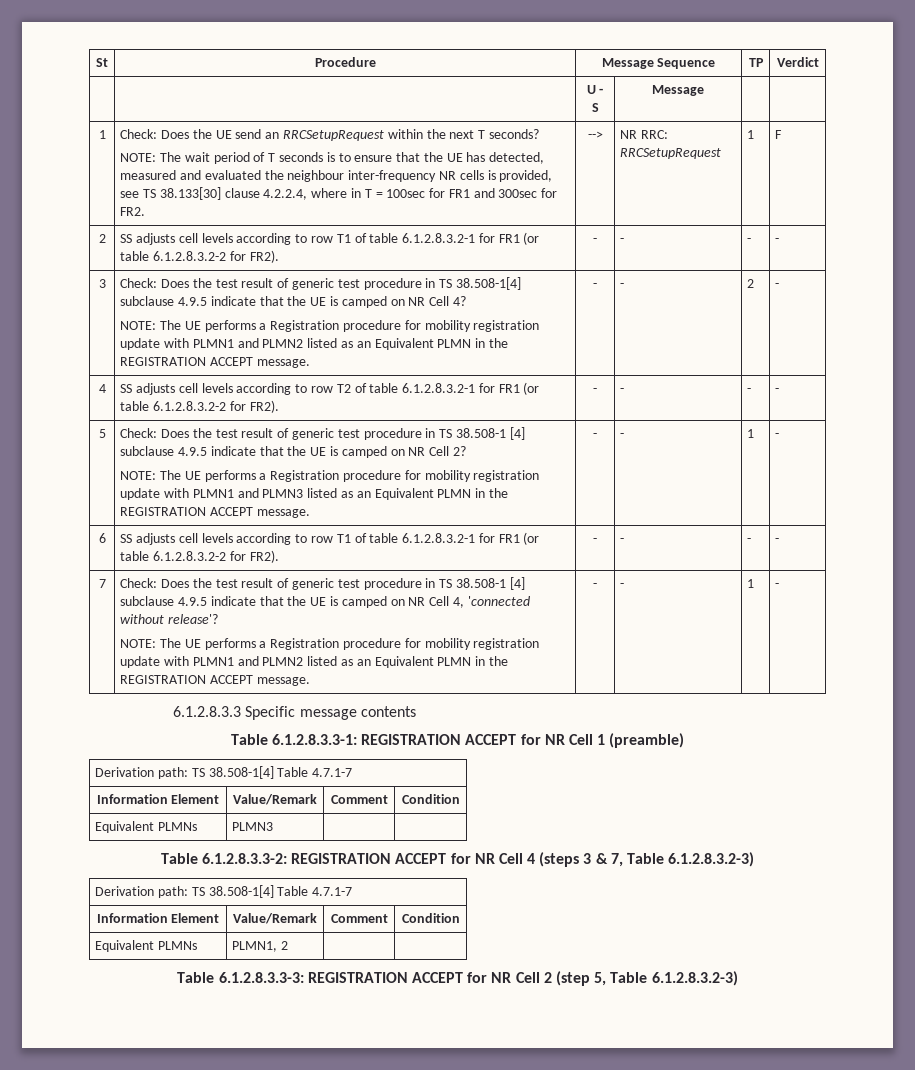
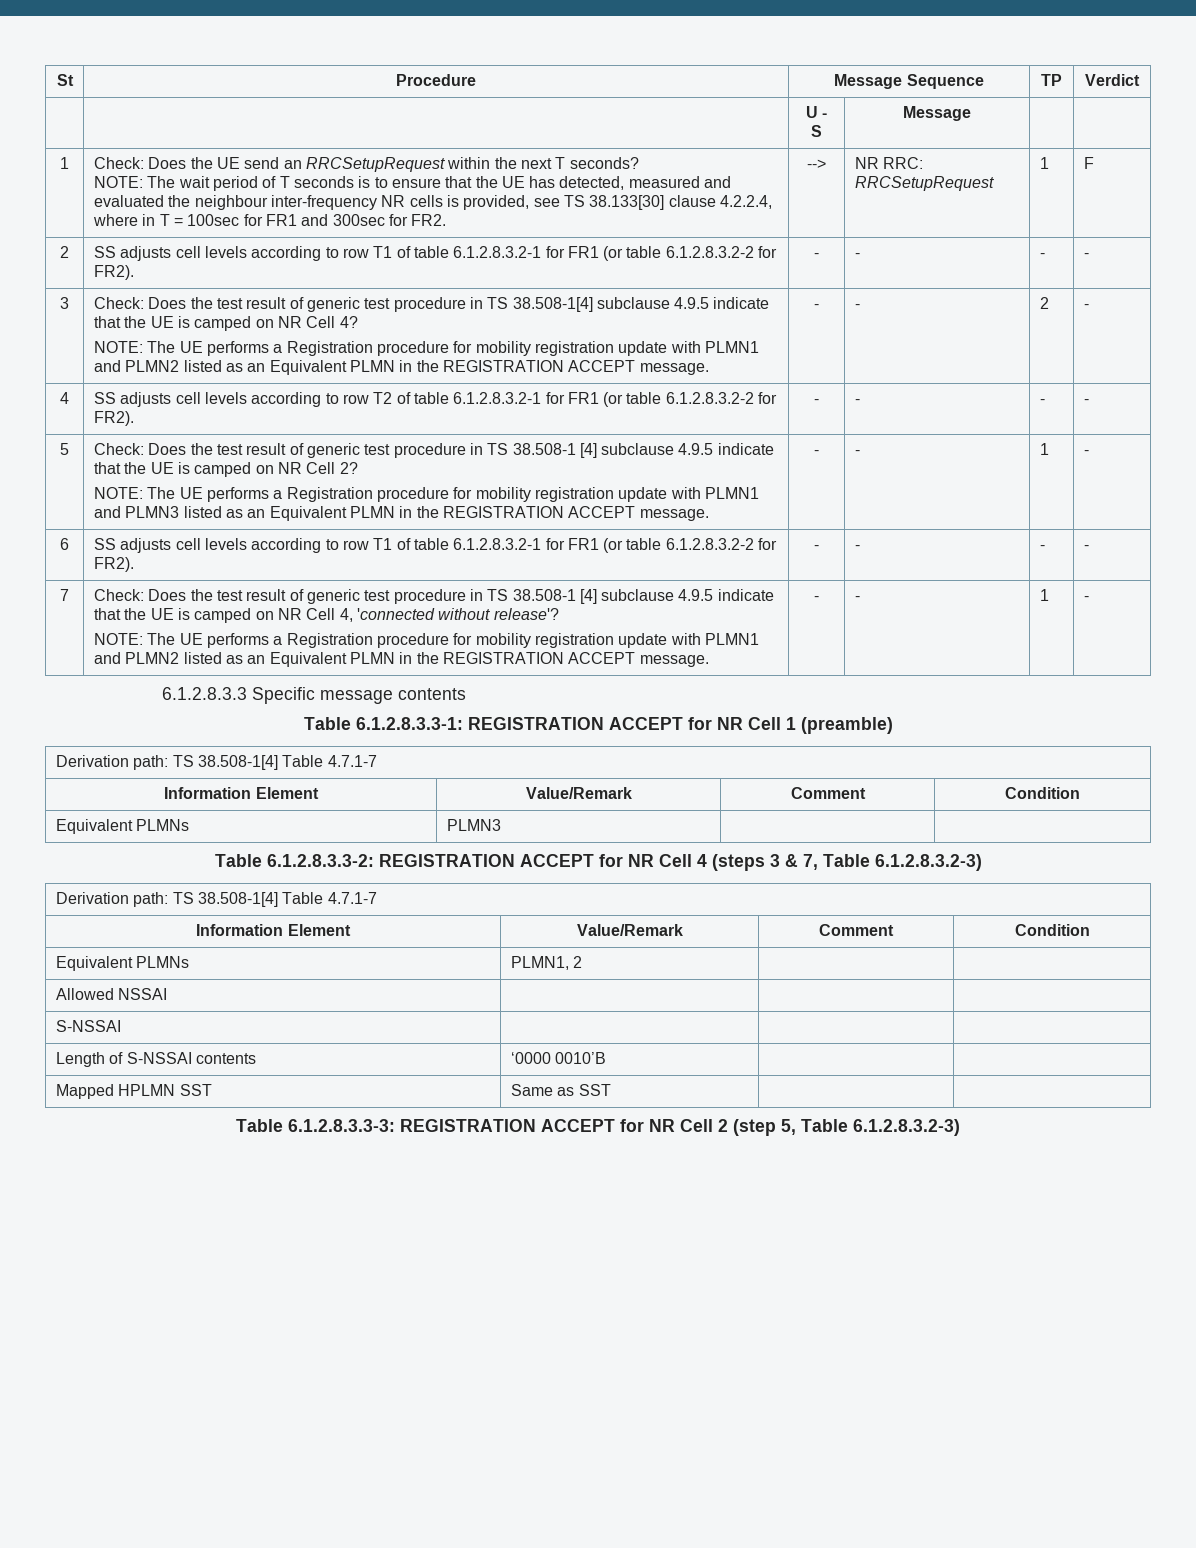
(289, 945) none -> [55,988,168,1000] [55,1020,121,1032] [55,1052,256,1067] [510,1052,607,1064] [55,1084,212,1099] [510,1084,611,1096] // Allowed NSSAI | | | // S-NSSAI | | | // Length of S-NSSAI contents | ‘0000 0010’B | | // Mapped HPLMN SST | Same as SST | |

